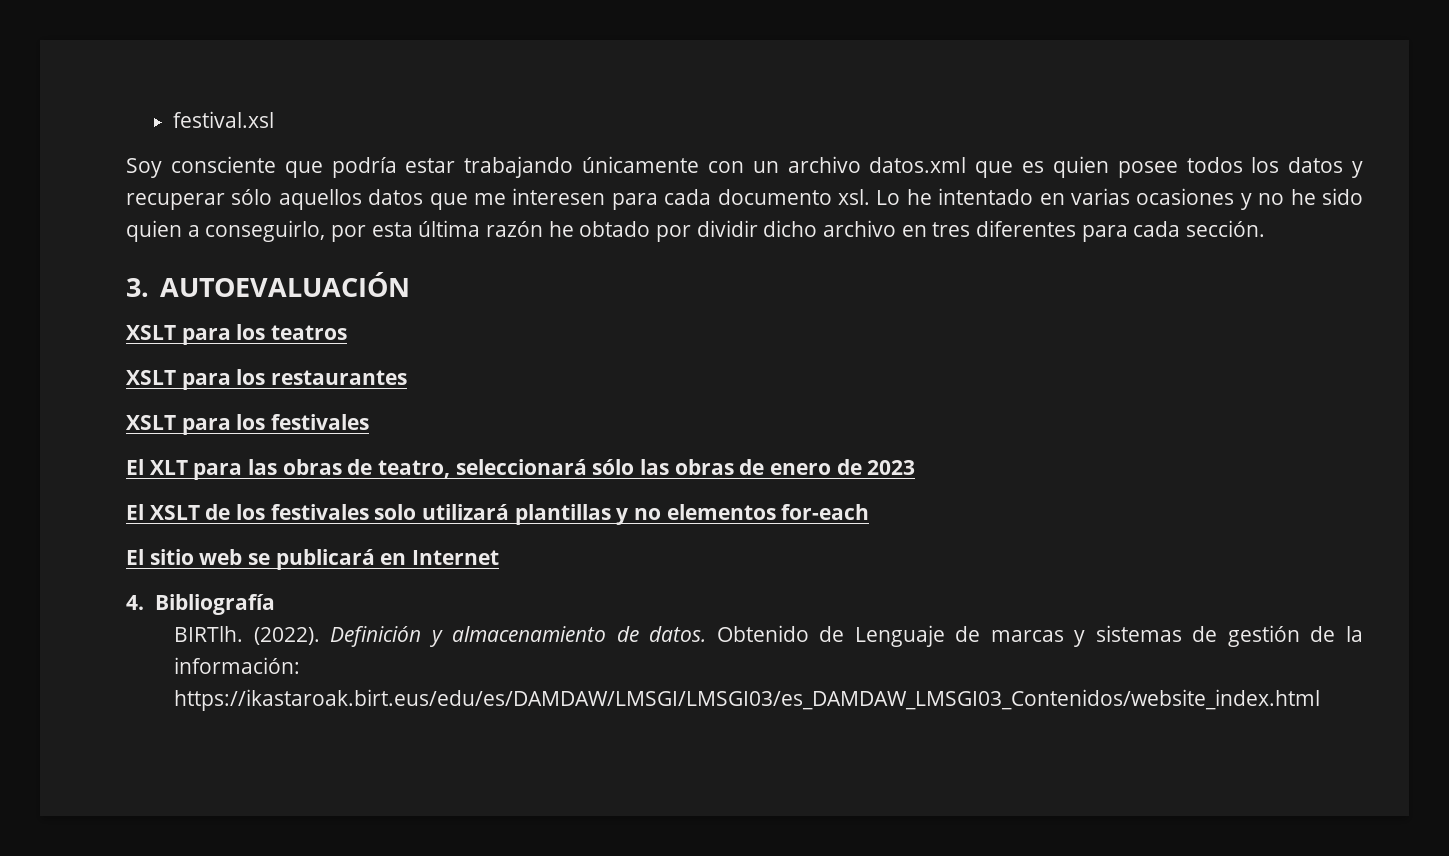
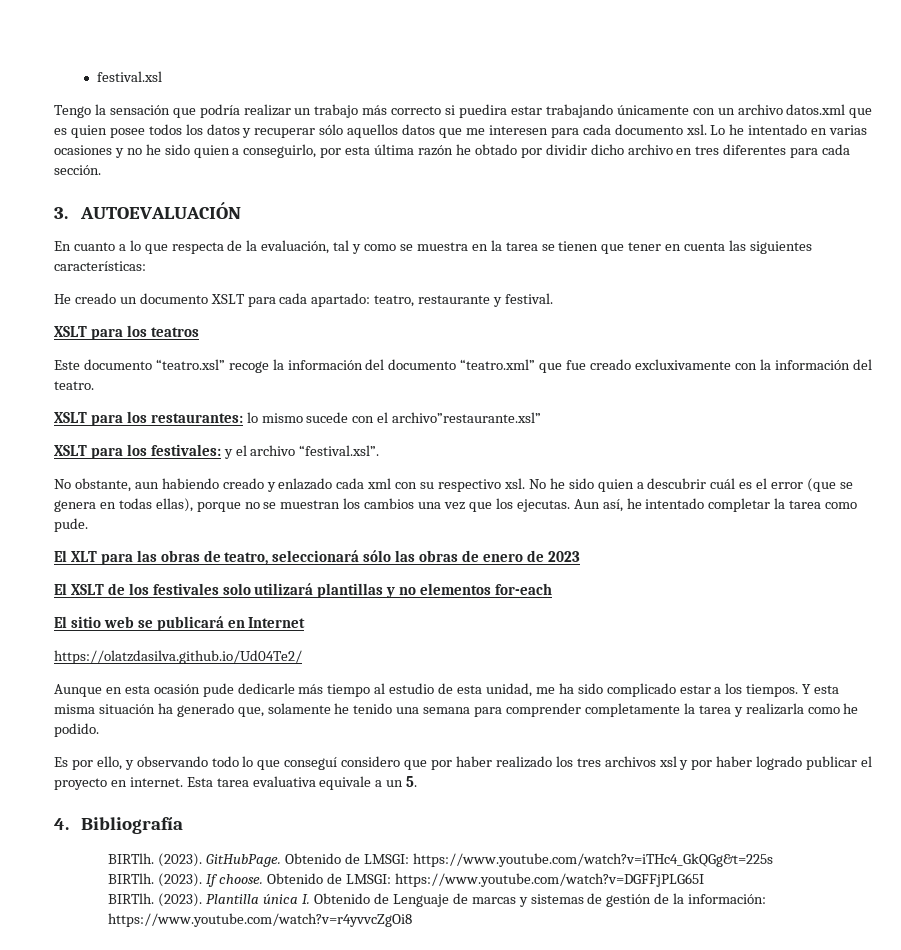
[126,156,397,178] Soy consciente que podría -> [54,104,508,118] Tengo la sensación que podría realizar un trabajo más correcto si puedira
[126,324,348,345] [126,369,408,390] [126,414,370,435] XSLT para los teatros // XSLT para los restaurantes // XSLT para los festivales -> [54,240,812,254] [54,261,146,271] [54,293,554,307] [54,325,199,340] [54,359,872,373] [54,381,94,390] [54,411,542,426] [54,444,380,459] [54,478,853,492] [54,498,858,512] [54,518,88,532] En cuanto a lo que respecta de la evaluación, tal y como se muestra en la tarea se tienen que tener en cuenta las siguientes características: // He creado un documento XSLT para cada apartado: teatro, restaurante y festival. // XSLT para los teatros // Este documento “teatro.xsl” recoge la información del documento “teatro.xml” que fue creado excluxivamente con la información del teatro. // XSLT para los restaurantes: lo mismo sucede con el archivo”restaurante.xsl” // XSLT para los festivales: y el archivo “festival.xsl”. // No obstante, aun habiendo creado y enlazado cada xml con su respectivo xsl. No he sido quien a descubrir cuál es el error (que se genera en todas ellas), porque no se muestran los cambios una vez que los ejecutas. Aun así, he intentado completar la tarea como pude.
[126,594,275,615] [174,626,707,647] 4. Bibliografía // BIRTlh. (2022). Definición y almacenamiento de datos. -> [54,650,302,664] [54,683,840,697] [54,703,859,717] [54,723,99,737] [54,756,873,770] [54,776,418,790] [54,817,184,834] [108,853,773,867] [108,873,704,887] [108,893,311,907] https://olatzdasilva.github.io/Ud04Te2/ // Aunque en esta ocasión pude dedicarle más tiempo al estudio de esta unidad, me ha sido complicado estar a los tiempos. Y esta misma situación ha generado que, solamente he tenido una semana para comprender completamente la tarea y realizarla como he podido. // Es por ello, y observando todo lo que conseguí considero que por haber realizado los tres archivos xsl y por haber logrado publicar el proyecto en internet. Esta tarea evaluativa equivale a un 5. // 4. Bibliografía // BIRTlh. (2023). GitHubPage. Obtenido de LMSGI: https://www.youtube.com/watch?v=iTHc4_GkQGg&t=225s // BIRTlh. (2023). If choose. Obtenido de LMSGI: https://www.youtube.com/watch?v=DGFFjPLG65I // BIRTlh. (2023). Plantilla única I.
[174,689,1321,711] https://ikastaroak.birt.eus/edu/es/DAMDAW/LMSGI/LMSGI03/es_DAMDAW_LMSGI03_Contenidos/website_index.html -> [108,913,413,927] https://www.youtube.com/watch?v=r4yvvcZgOi8

